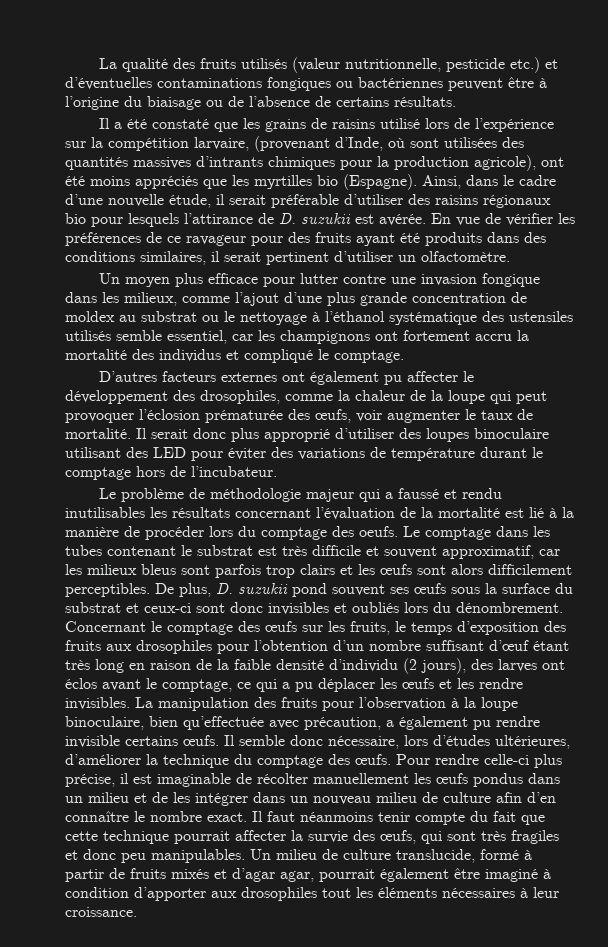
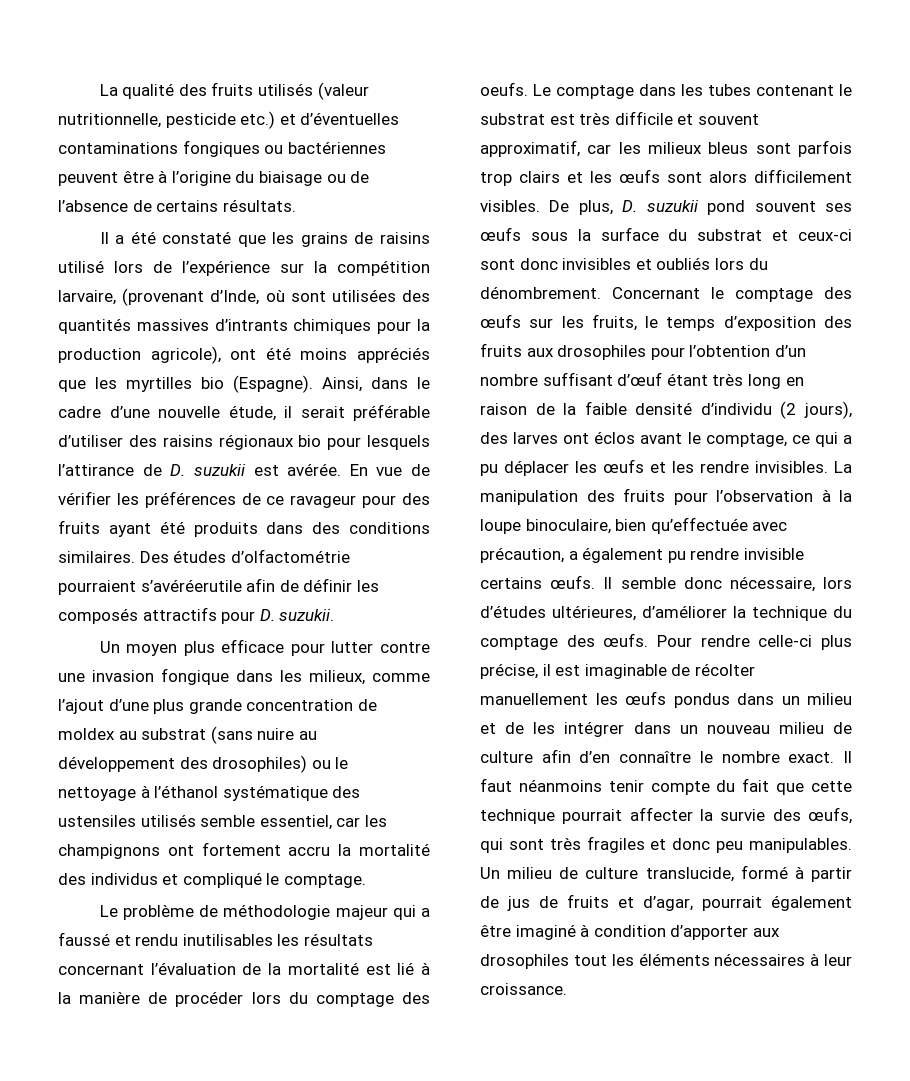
[140,251,510,265] similaires, il serait pertinent d’utiliser un olfactomètre. -> [58,549,350,563] [58,578,379,595] [58,607,335,624] similaires. Des études d’olfactométrie pourraient s’avéréerutile afin de définir les composés attractifs pour D. suzukii.
(197, 316) none -> [210,726,317,744] [58,755,308,773] (sans nuire au développement des drosophiles)
[98,371,474,385] [65,390,547,404] [65,409,533,423] [65,428,549,442] [65,447,543,461] [65,466,277,480] // D’autres facteurs externes ont également pu affecter le développement des drosophiles, comme la chaleur de la loupe qui peut provoquer l’éclosion prématurée des œufs, voir augmenter le taux de mortalité. Il serait donc plus approprié d’utiliser des loupes binoculaire utilisant des LED pour éviter des variations de température durant le comptage hors de l’incubateur. -> (366, 881) none
[65,583,150,597] perceptibles. -> [480,200,540,212] visibles.
[130,868,314,882] fruits mixés et d’agar agar, -> [507,894,693,911] jus de fruits et d’agar,

